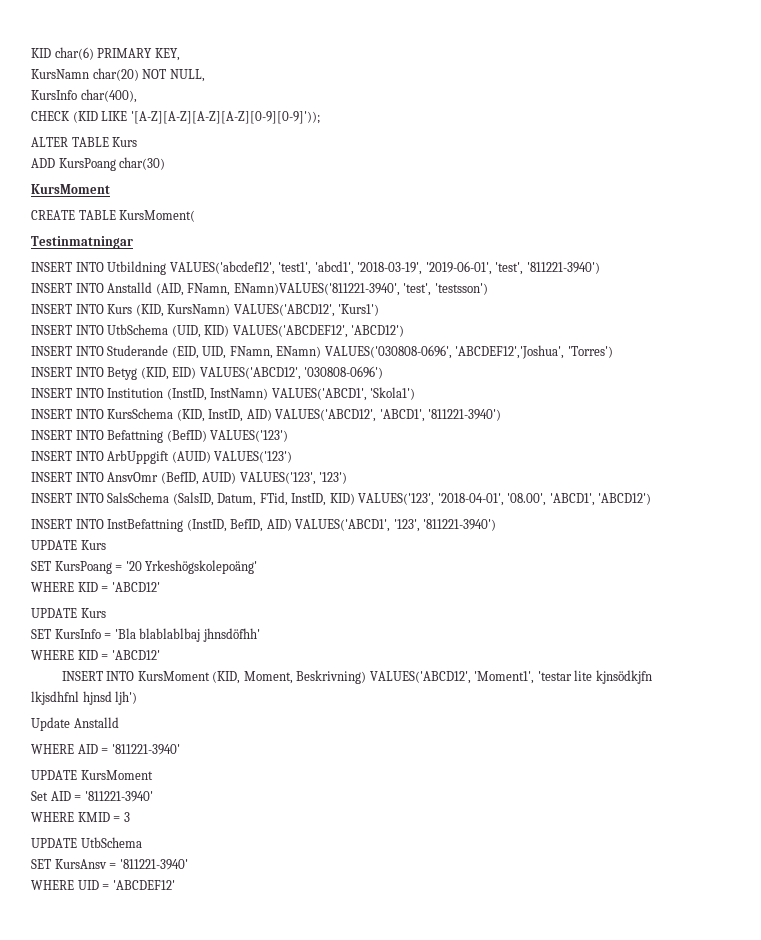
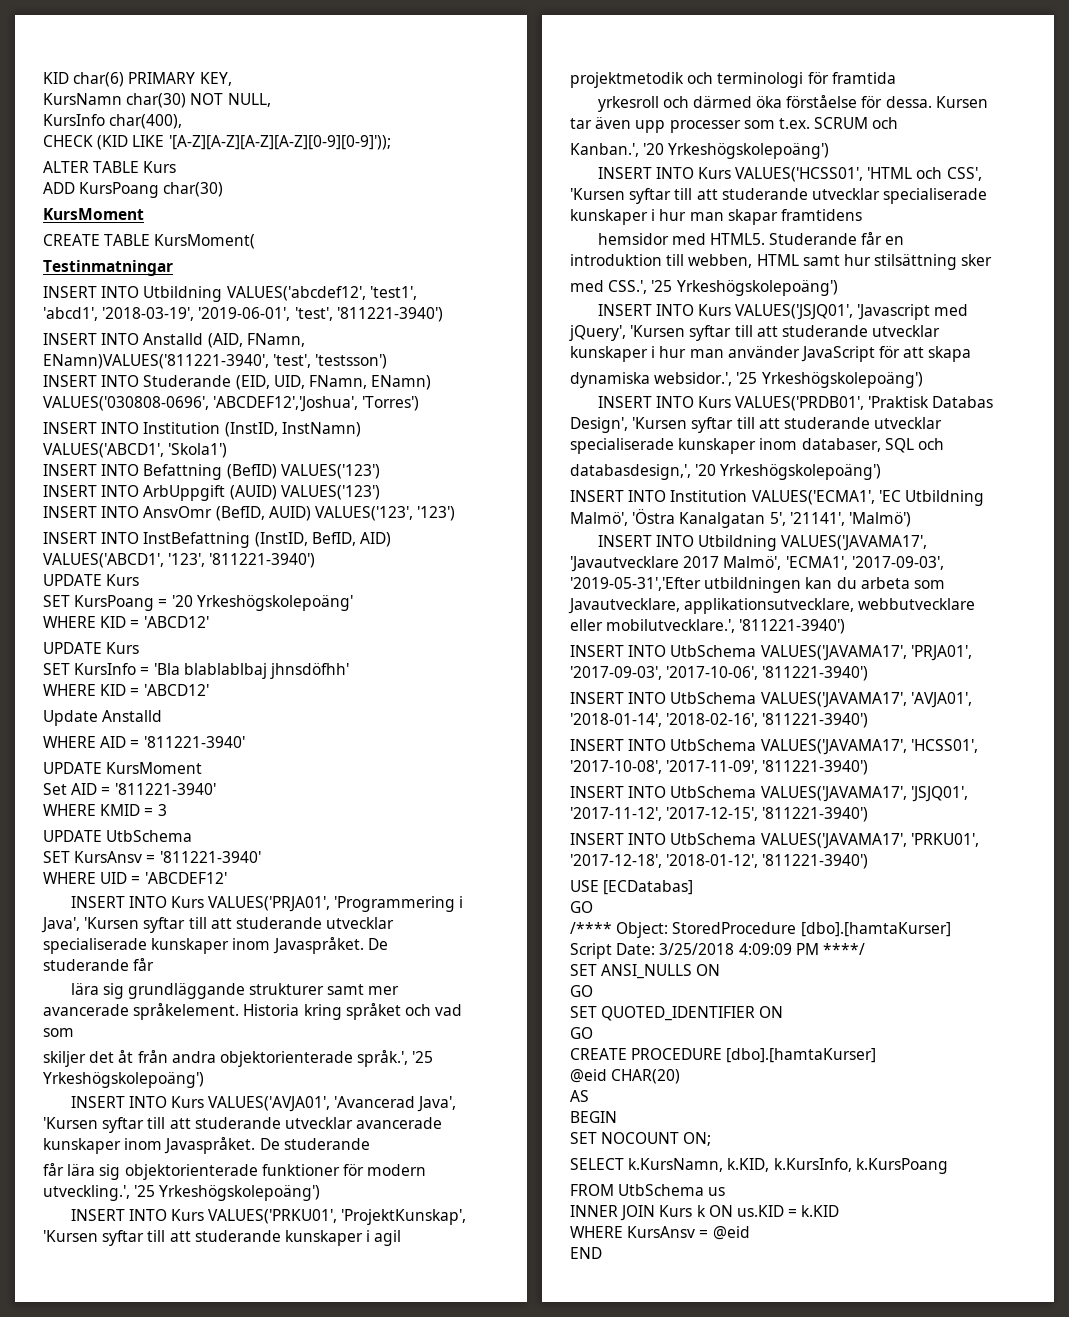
[92,68,139,81] char(20) -> [126,93,187,108] char(30)
[31,304,380,317] [31,324,405,338] // INSERT INTO Kurs (KID, KursNamn) VALUES('ABCD12', 'Kurs1') // INSERT INTO UtbSchema (UID, KID) VALUES('ABCDEF12', 'ABCD12') -> (388, 361) none
[31,366,384,380] // INSERT INTO Betyg (KID, EID) VALUES('ABCD12', '030808-0696') -> (420, 403) none
[31,408,502,422] // INSERT INTO KursSchema (KID, InstID, AID) VALUES('ABCD12', 'ABCD1', '811221-3940') -> (228, 450) none
[31,492,652,506] // INSERT INTO SalsSchema (SalsID, Datum, FTid, InstID, KID) VALUES('123', '2018-04-01', '08.00', 'ABCD1', 'ABCD12') -> (456, 513) none
[61,670,652,684] [31,691,138,705] // INSERT INTO KursMoment (KID, Moment, Beskrivning) VALUES('ABCD12', 'Moment1', 'testar lite kjnsödkjfn lkjsdhfnl hjnsd ljh') -> (209, 690) none
(175, 885) none -> [70,896,464,912] [41,917,395,933] [43,937,388,954] [43,958,155,971] [70,983,400,999] [43,1003,463,1020] [43,1028,74,1037] [43,1050,434,1067] [43,1072,204,1088] [70,1096,457,1112] [43,1117,443,1133] [43,1137,370,1154] [43,1163,427,1180] [43,1185,321,1201] [70,1209,467,1225] [43,1230,402,1246] [570,72,896,88] [597,95,988,112] [570,117,899,133] [570,143,830,159] [597,167,982,182] [570,188,988,204] [570,209,862,225] [597,232,905,245] [570,254,993,270] [570,280,838,296] [597,304,969,320] [569,325,941,341] [570,346,972,362] [570,372,923,388] [597,396,994,411] [570,417,943,433] [570,438,944,454] [570,464,882,480] [570,490,984,506] [570,509,911,528] [597,535,928,551] [570,556,944,572] [570,577,945,593] [568,598,976,614] [570,619,846,634] [570,645,972,661] [570,666,869,681] [570,692,972,708] [570,713,869,728] [570,739,978,755] [570,760,869,775] [570,786,968,802] [570,807,869,822] [570,833,979,849] [570,854,869,869] [570,880,694,895] [570,901,593,913] [570,922,951,938] [570,943,865,959] [570,964,721,979] [570,985,593,997] [570,1006,784,1021] [570,1027,593,1039] [570,1048,877,1063] [570,1069,681,1084] [570,1090,589,1102] [570,1111,617,1123] [570,1132,712,1146] [570,1158,948,1174] [570,1184,726,1196] [570,1205,840,1221] [570,1226,750,1240] [570,1247,602,1259] // INSERT INTO Kurs VALUES('PRJA01', 'Programmering i Java', 'Kursen syftar till att studerande utvecklar specialiserade kunskaper inom Javaspråket. De studerande får // lära sig grundläggande strukturer samt mer avancerade språkelement. Historia kring språket och vad som // skiljer det åt från andra objektorienterade språk.', '25 Yrkeshögskolepoäng') // INSERT INTO Kurs VALUES('AVJA01', 'Avancerad Java', 'Kursen syftar till att studerande utvecklar avancerade kunskaper inom Javaspråket. De studerande // får lära sig objektorienterade funktioner för modern utveckling.', '25 Yrkeshögskolepoäng') // INSERT INTO Kurs VALUES('PRKU01', 'ProjektKunskap', 'Kursen syftar till att studerande kunskaper i agil projektmetodik och terminologi för framtida // yrkesroll och därmed öka förståelse för dessa. Kursen tar även upp processer som t.ex. SCRUM och // Kanban.', '20 Yrkeshögskolepoäng') // INSERT INTO Kurs VALUES('HCSS01', 'HTML och CSS', 'Kursen syftar till att studerande utvecklar specialiserade kunskaper i hur man skapar framtidens // hemsidor med HTML5. Studerande får en introduktion till webben, HTML samt hur stilsättning sker // med CSS.', '25 Yrkeshögskolepoäng') // INSERT INTO Kurs VALUES('JSJQ01', 'Javascript med jQuery', 'Kursen syftar till att studerande utvecklar kunskaper i hur man använder JavaScript för att skapa // dynamiska websidor.', '25 Yrkeshögskolepoäng') // INSERT INTO Kurs VALUES('PRDB01', 'Praktisk Databas Design', 'Kursen syftar till att studerande utvecklar specialiserade kunskaper inom databaser, SQL och // databasdesign,', '20 Yrkeshögskolepoäng') // INSERT INTO Institution VALUES('ECMA1', 'EC Utbildning Malmö', 'Östra Kanalgatan 5', '21141', 'Malmö') // INSERT INTO Utbildning VALUES('JAVAMA17', 'Javautvecklare 2017 Malmö', 'ECMA1', '2017-09-03', '2019-05-31','Efter utbildningen kan du arbeta som Javautvecklare, applikationsutvecklare, webbutvecklare eller mobilutvecklare.', '811221-3940') // INSERT INTO UtbSchema VALUES('JAVAMA17', 'PRJA01', '2017-09-03', '2017-10-06', '811221-3940') // INSERT INTO UtbSchema VALUES('JAVAMA17', 'AVJA01', '2018-01-14', '2018-02-16', '811221-3940') // INSERT INTO UtbSchema VALUES('JAVAMA17', 'HCSS01', '2017-10-08', '2017-11-09', '811221-3940') // INSERT INTO UtbSchema VALUES('JAVAMA17', 'JSJQ01', '2017-11-12', '2017-12-15', '811221-3940') // INSERT INTO UtbSchema VALUES('JAVAMA17', 'PRKU01', '2017-12-18', '2018-01-12', '811221-3940') // USE [ECDatabas] // GO // /**** Object: StoredProcedure [dbo].[hamtaKurser] Script Date: 3/25/2018 4:09:09 PM ****/ // SET ANSI_NULLS ON // GO // SET QUOTED_IDENTIFIER ON // GO // CREATE PROCEDURE [dbo].[hamtaKurser] // @eid CHAR(20) // AS // BEGIN // SET NOCOUNT ON; // SELECT k.KursNamn, k.KID, k.KursInfo, k.KursPoang // FROM UtbSchema us // INNER JOIN Kurs k ON us.KID = k.KID // WHERE KursAnsv = @eid // END

